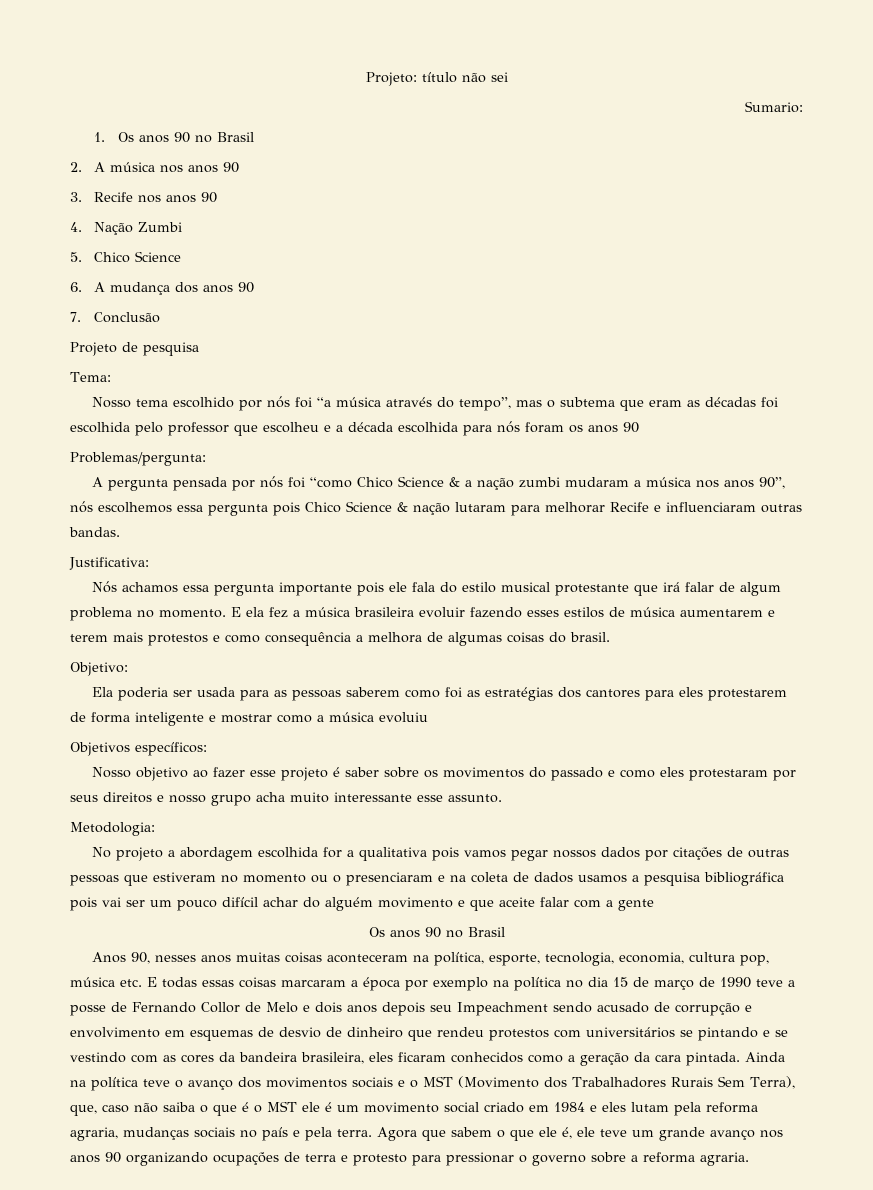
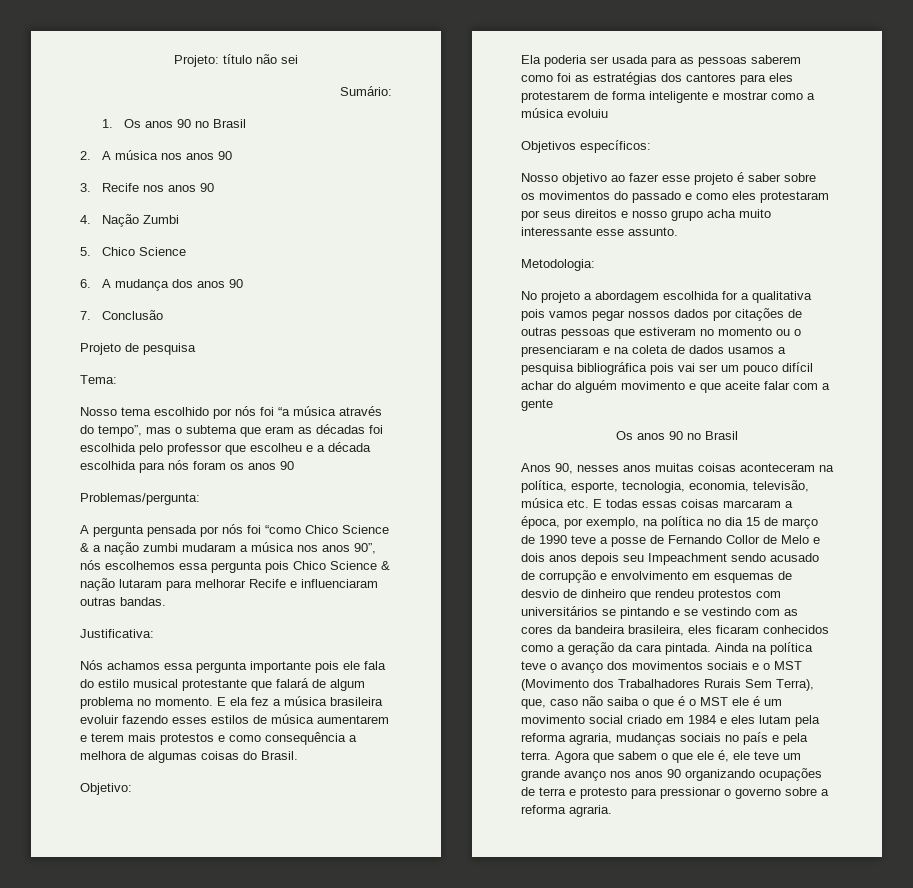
[745,101,803,113] Sumario: -> [340,86,392,96] Sumário:
[662,582,714,592] irá falar -> [276,678,309,688] falará
[570,632,610,642] brasil. -> [261,751,298,760] Brasil.
[688,952,769,966] cultura pop, -> [753,480,809,492] televisão,
[363,977,488,991] época por exemplo -> [521,516,639,529] época, por exemplo,

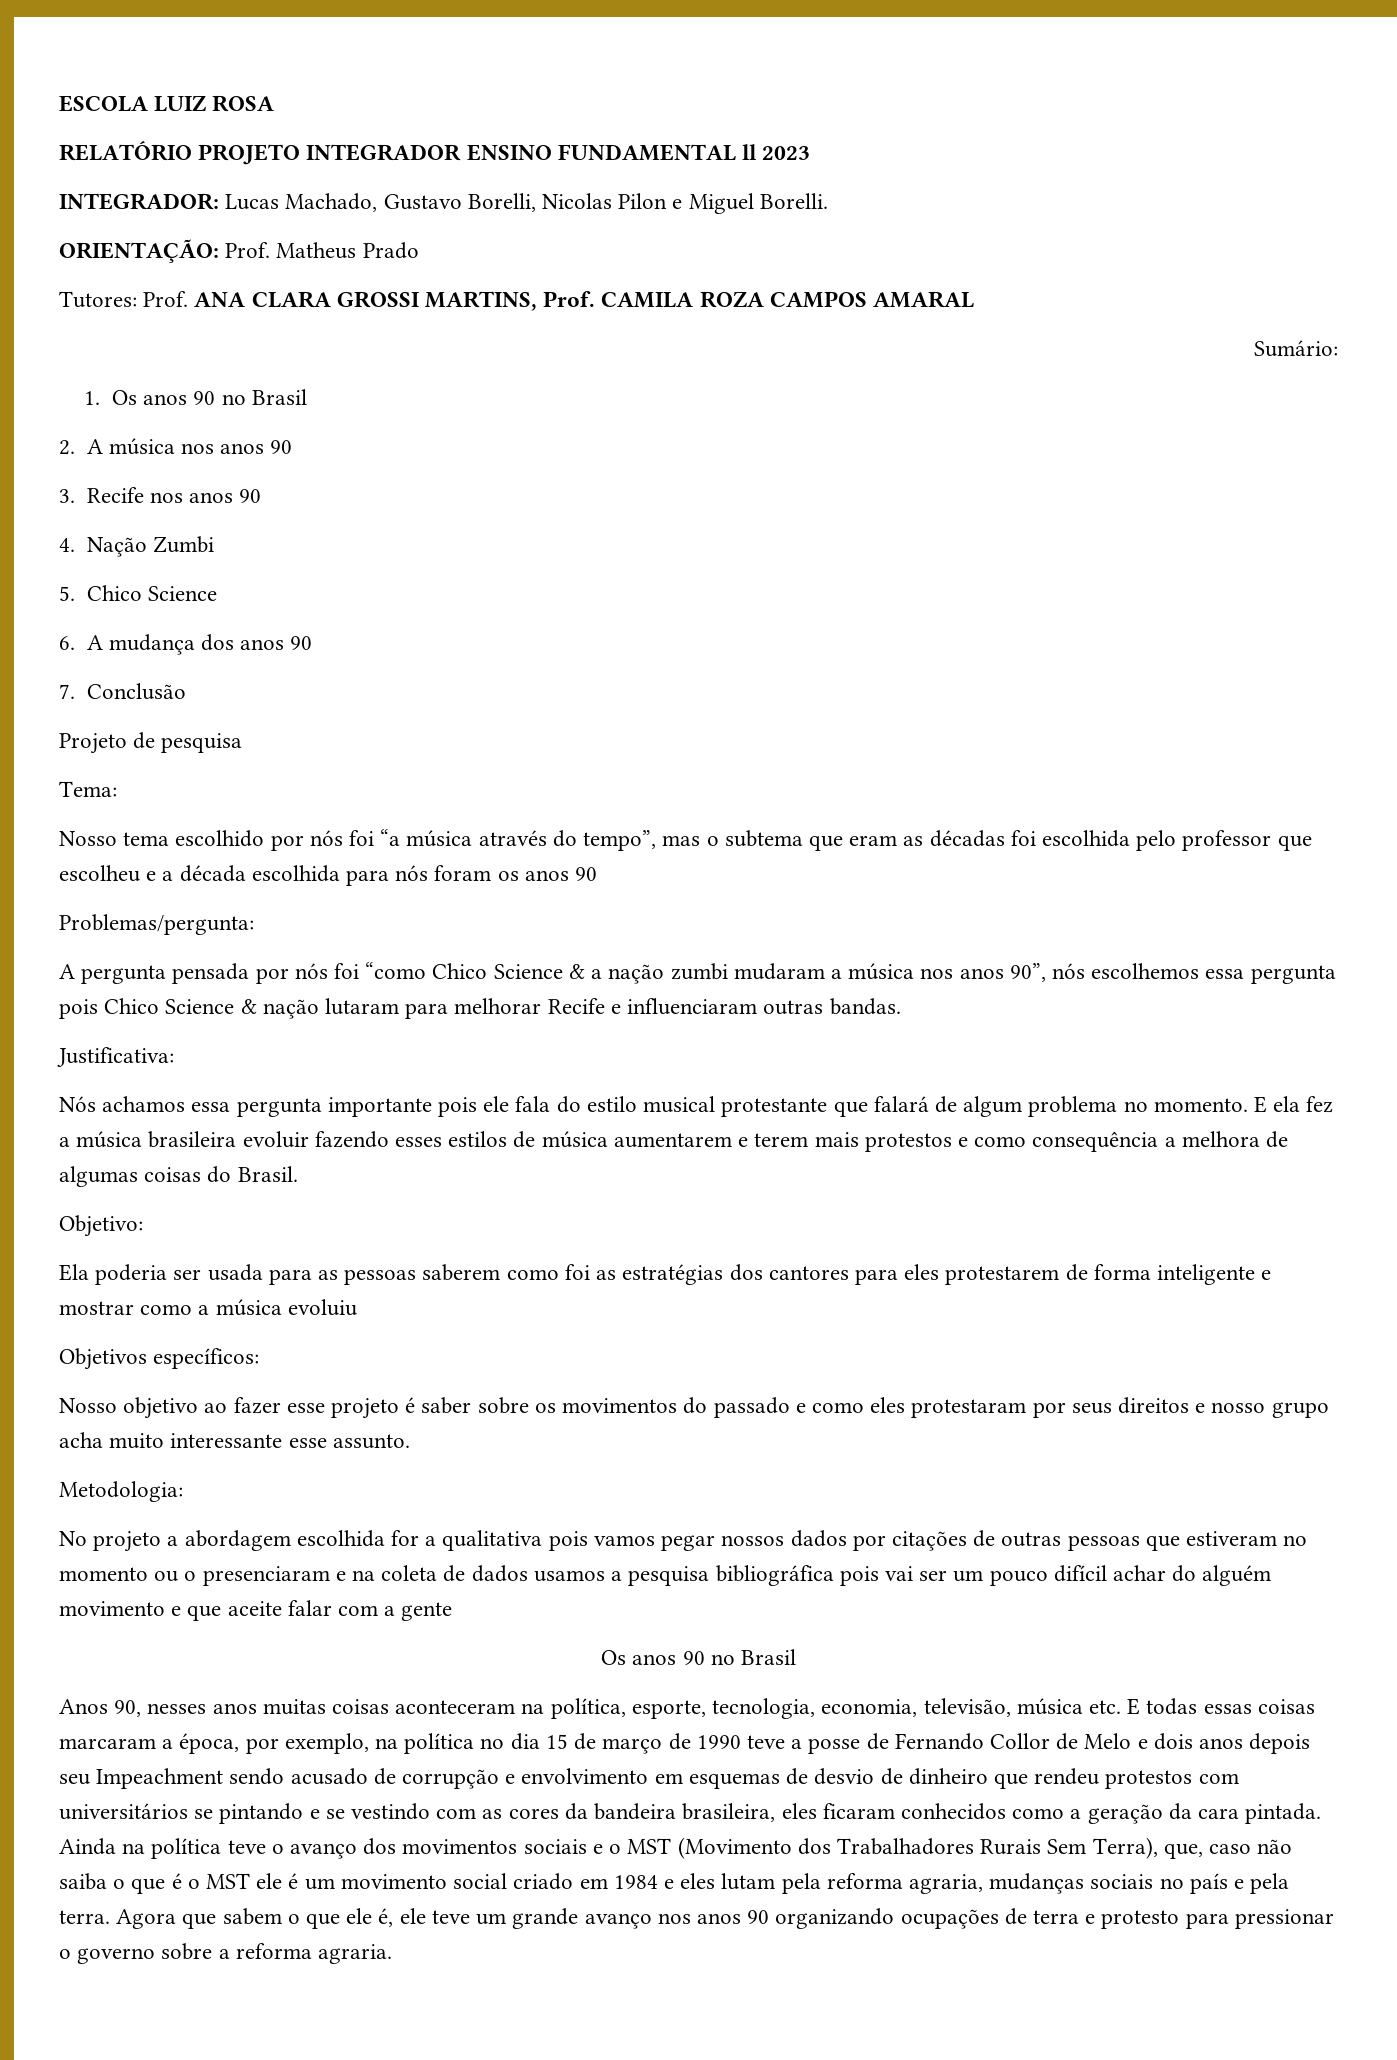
[174,54,298,67] Projeto: título não sei -> [59,95,275,112] [59,140,811,165] [59,193,828,214] [59,239,419,263] [59,291,975,311] ESCOLA LUIZ ROSA // RELATÓRIO PROJETO INTEGRADOR ENSINO FUNDAMENTAL ll 2023 // INTEGRADOR: Lucas Machado, Gustavo Borelli, Nicolas Pilon e Miguel Borelli. // ORIENTAÇÃO: Prof. Matheus Prado // Tutores: Prof. ANA CLARA GROSSI MARTINS, Prof. CAMILA ROZA CAMPOS AMARAL

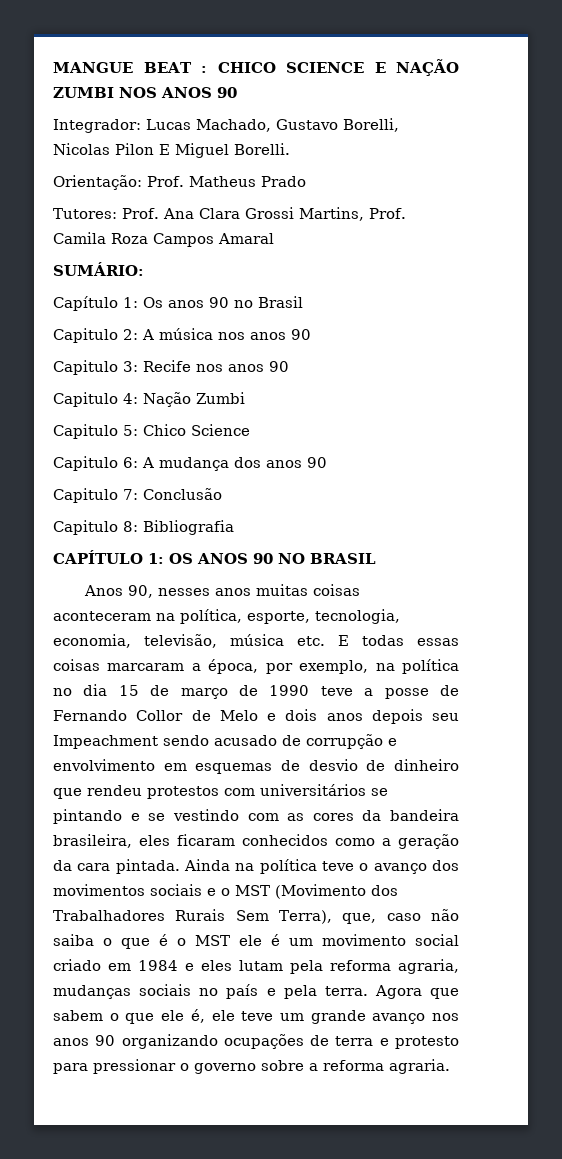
[59,95,275,112] [59,140,811,165] [59,193,219,210] ESCOLA LUIZ ROSA // RELATÓRIO PROJETO INTEGRADOR ENSINO FUNDAMENTAL ll 2023 // INTEGRADOR: -> [53,59,459,76] [53,87,237,98] [53,119,141,133] MANGUE BEAT : CHICO SCIENCE E NAÇÃO ZUMBI NOS ANOS 90 // Integrador:
[672,199,683,209] e -> [159,144,170,155] E
[59,239,219,263] ORIENTAÇÃO: -> [53,175,142,190] Orientação:
[194,291,975,311] [1254,340,1338,357] [84,389,307,405] [59,440,75,455] ANA CLARA GROSSI MARTINS, Prof. CAMILA ROZA CAMPOS AMARAL // Sumário: // 1. Os anos 90 no Brasil // 2. -> [163,207,406,221] [53,232,274,247] [53,262,144,276] [53,296,303,311] [53,328,138,343] Ana Clara Grossi Martins, Prof. Camila Roza Campos Amaral // SUMÁRIO: // Capítulo 1: Os anos 90 no Brasil // Capitulo 2:
[59,489,75,503] 3. -> [53,360,138,375] Capitulo 3:
[59,538,75,552] 4. -> [53,392,138,407] Capitulo 4:
[59,586,75,601] 5. -> [53,424,138,439] Capitulo 5:
[59,636,75,650] 6. -> [53,456,138,471] Capitulo 6:
[59,684,75,699] 7. -> [53,488,138,503] Capitulo 7:
[59,732,243,754] [59,781,117,797] [59,829,1312,851] [59,865,598,886] [59,914,254,935] [59,962,1336,984] [59,998,901,1019] [57,1047,174,1067] [59,1096,1334,1117] [59,1131,1288,1152] [59,1166,298,1187] [59,1215,143,1237] [59,1264,1272,1285] [59,1299,357,1316] [59,1348,260,1370] [59,1397,1329,1419] [59,1432,410,1449] [59,1481,183,1502] [59,1530,1308,1552] [59,1565,1272,1586] [59,1600,453,1621] [601,1649,796,1665] Projeto de pesquisa // Tema: // Nosso tema escolhido por nós foi “a música através do tempo”, mas o subtema que eram as décadas foi escolhida pelo professor que escolheu e a década escolhida para nós foram os anos 90 // Problemas/pergunta: // A pergunta pensada por nós foi “como Chico Science & a nação zumbi mudaram a música nos anos 90”, nós escolhemos essa pergunta pois Chico Science & nação lutaram para melhorar Recife e influenciaram outras bandas. // Justificativa: // Nós achamos essa pergunta importante pois ele fala do estilo musical protestante que falará de algum problema no momento. E ela fez a música brasileira evoluir fazendo esses estilos de música aumentarem e terem mais protestos e como consequência a melhora de algumas coisas do Brasil. // Objetivo: // Ela poderia ser usada para as pessoas saberem como foi as estratégias dos cantores para eles protestarem de forma inteligente e mostrar como a música evoluiu // Objetivos específicos: // Nosso objetivo ao fazer esse projeto é saber sobre os movimentos do passado e como eles protestaram por seus direitos e nosso grupo acha muito interessante esse assunto. // Metodologia: // No projeto a abordagem escolhida for a qualitativa pois vamos pegar nossos dados por citações de outras pessoas que estiveram no momento ou o presenciaram e na coleta de dados usamos a pesquisa bibliográfica pois vai ser um pouco difícil achar do alguém movimento e que aceite falar com a gente // Os anos 90 no Brasil -> [53,520,234,535] [53,550,376,564] Capitulo 8: Bibliografia // CAPÍTULO 1: OS ANOS 90 NO BRASIL

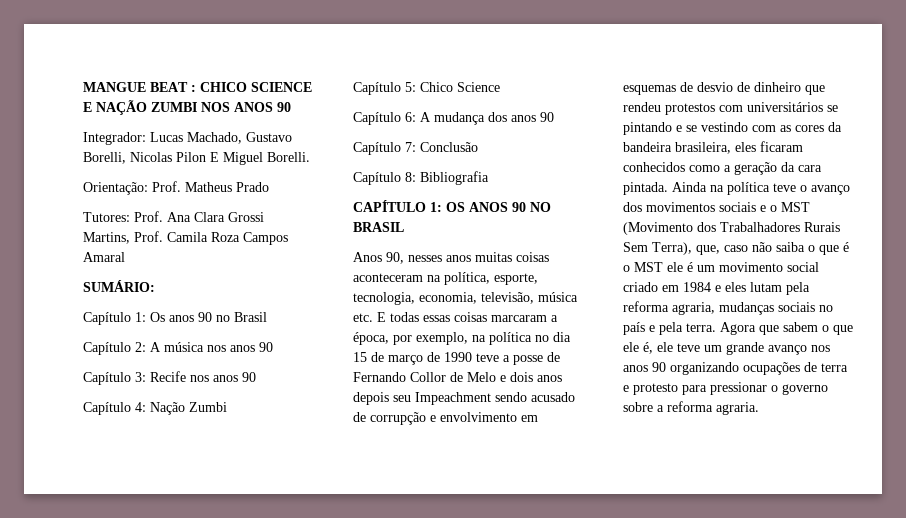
[53,328,118,343] Capitulo -> [83,342,131,355] Capítulo
[53,360,118,375] Capitulo -> [83,372,131,385] Capítulo
[53,392,118,407] Capitulo -> [83,402,131,415] Capítulo
[53,424,118,439] Capitulo -> [353,82,401,95] Capítulo
[53,456,118,471] Capitulo -> [353,112,401,125] Capítulo
[53,488,118,503] Capitulo -> [353,142,401,155] Capítulo
[53,520,118,535] Capitulo -> [353,172,401,185] Capítulo

